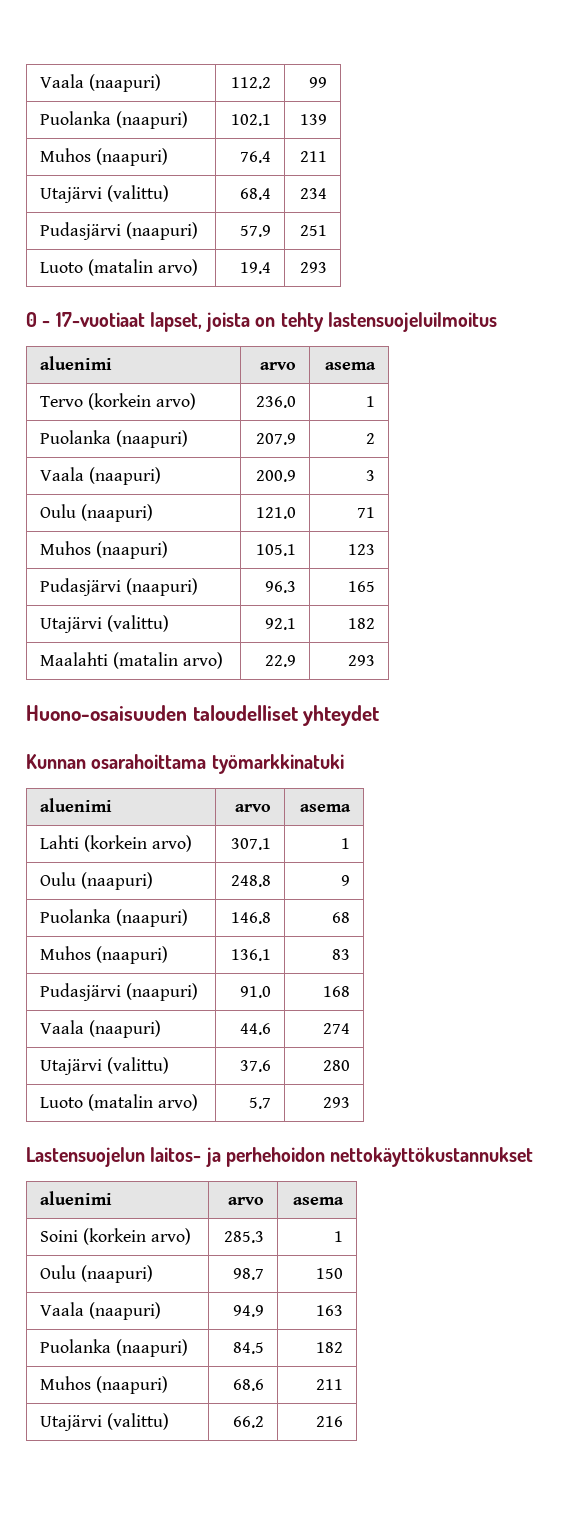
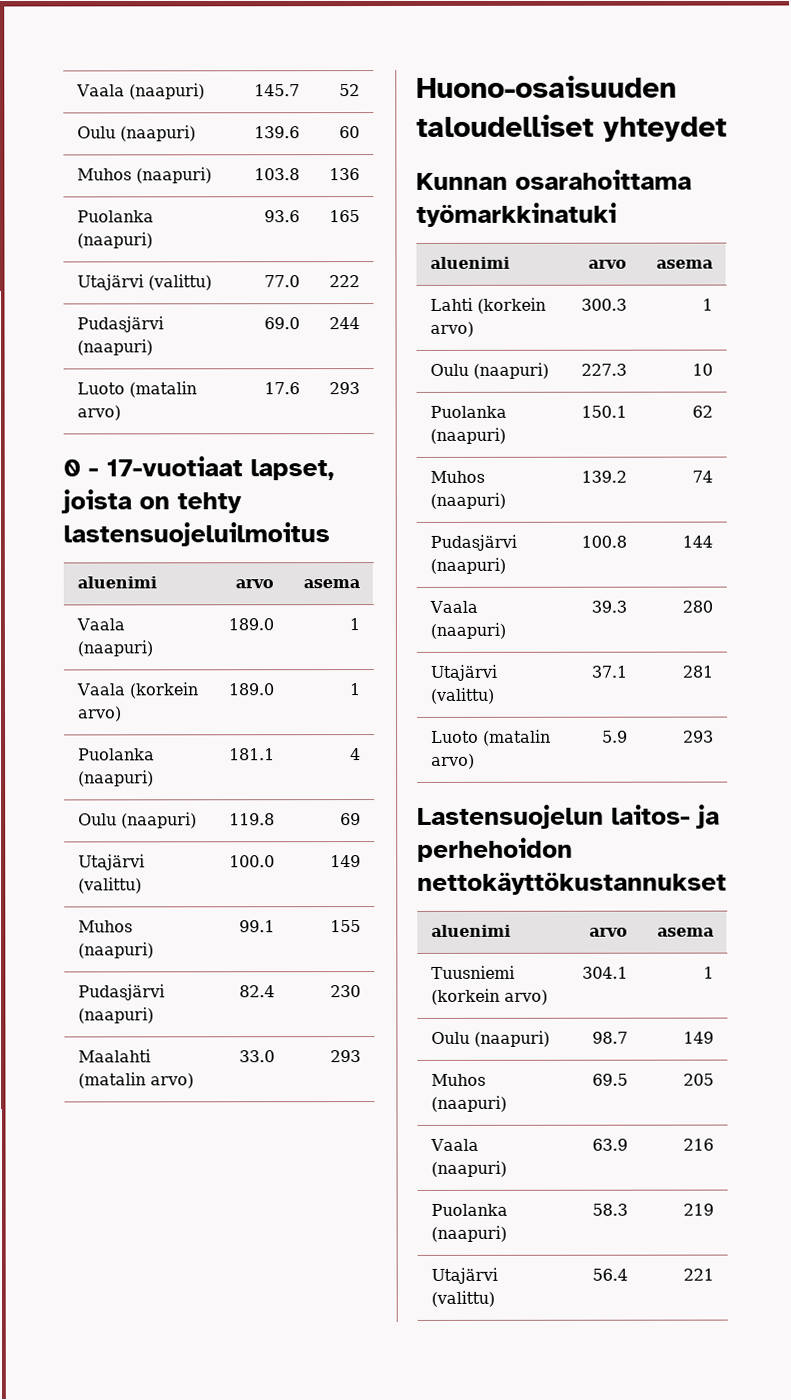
[40,74,161,92] [230,77,271,89] [308,77,327,88] [40,111,188,129] [230,114,271,126] [299,114,327,125] [40,148,168,166] [239,151,271,163] [299,151,327,162] [40,185,169,203] [239,188,271,200] [299,188,327,199] [40,222,198,240] [239,225,271,237] [299,225,327,236] [40,259,198,276] [239,262,271,274] Vaala (naapuri) | 112.2 | 99 // Puolanka (naapuri) | 102.1 | 139 // Muhos (naapuri) | 76.4 | 211 // Utajärvi (valittu) | 68.4 | 234 // Pudasjärvi (naapuri) | 57.9 | 251 // Luoto (matalin arvo) | 19.4 -> [76,83,206,100] [253,84,300,97] [338,84,360,97] [77,125,197,142] [253,126,300,139] [338,126,360,139] [77,167,213,184] [253,168,300,181] [328,168,360,181] [77,210,155,223] [77,232,154,249] [263,210,300,223] [328,210,360,223] [77,274,213,291] [263,275,300,288] [328,275,360,288] [77,316,165,333] [77,339,154,356] [263,317,300,330] [328,317,360,330] [77,381,198,398] [77,405,122,421] [263,382,300,395] Vaala (naapuri) | 145.7 | 52 // Oulu (naapuri) | 139.6 | 60 // Muhos (naapuri) | 103.8 | 136 // Puolanka (naapuri) | 93.6 | 165 // Utajärvi (valittu) | 77.0 | 222 // Pudasjärvi (naapuri) | 69.0 | 244 // Luoto (matalin arvo) | 17.6
[40,393,196,410] [255,396,296,408] Tervo (korkein arvo) | 236.0 -> [76,618,126,631] [77,640,154,657] [227,618,274,631] [348,618,360,631] [76,682,199,699] [78,706,123,722] [227,683,274,696] Vaala (naapuri) | 189.0 | 1 // Vaala (korkein arvo) | 189.0
[255,433,296,445] [365,433,375,444] [40,467,161,485] [255,470,296,482] [365,470,375,481] [40,504,153,522] [255,507,296,519] [356,507,375,518] [40,541,168,559] [255,544,296,556] [347,544,375,555] [40,578,198,596] [264,581,296,593] [347,581,375,592] [40,615,169,633] [264,618,296,630] [347,618,375,629] 207.9 | 2 // Vaala (naapuri) | 200.9 | 3 // Oulu (naapuri) | 121.0 | 71 // Muhos (naapuri) | 105.1 | 123 // Pudasjärvi (naapuri) | 96.3 | 165 // Utajärvi (valittu) | 92.1 | 182 -> [228,748,275,761] [349,748,361,761] [78,812,198,829] [228,813,275,826] [339,813,361,826] [78,854,146,871] [78,877,143,894] [228,855,275,868] [329,855,361,868] [78,920,134,933] [78,942,155,959] [238,920,275,933] [329,920,361,933] [78,984,166,1001] [78,1007,155,1024] [238,985,275,998] [329,985,361,998] 181.1 | 4 // Oulu (naapuri) | 119.8 | 69 // Utajärvi (valittu) | 100.0 | 149 // Muhos (naapuri) | 99.1 | 155 // Pudasjärvi (naapuri) | 82.4 | 230
[264,655,296,667] 22.9 -> [238,1050,275,1063] 33.0
[230,838,271,850] [340,838,350,849] [40,872,153,890] [230,875,271,887] [340,875,350,886] [40,909,188,927] [230,912,271,924] [331,912,350,923] [40,946,168,964] [230,949,271,961] [331,949,350,960] [40,983,198,1001] [239,986,271,998] [322,986,350,997] [40,1020,161,1038] [239,1023,271,1035] [322,1023,350,1034] [40,1057,169,1075] [239,1060,271,1072] [322,1060,350,1071] [40,1094,198,1111] [248,1097,271,1109] 307.1 | 1 // Oulu (naapuri) | 248.8 | 9 // Puolanka (naapuri) | 146.8 | 68 // Muhos (naapuri) | 136.1 | 83 // Pudasjärvi (naapuri) | 91.0 | 168 // Vaala (naapuri) | 44.6 | 274 // Utajärvi (valittu) | 37.6 | 280 // Luoto (matalin arvo) | 5.7 -> [580,298,627,311] [701,298,713,311] [430,362,550,379] [580,363,627,376] [691,363,713,376] [430,405,508,418] [430,427,507,444] [580,405,627,418] [691,405,713,418] [430,470,486,483] [430,492,507,509] [580,470,627,483] [691,470,713,483] [430,534,518,551] [430,557,507,574] [580,535,627,548] [681,535,713,548] [429,600,479,613] [430,622,507,639] [590,600,627,613] [681,600,713,613] [430,664,498,681] [430,687,496,704] [590,665,627,678] [681,665,713,678] [431,729,552,746] [431,753,476,769] [601,730,628,743] 300.3 | 1 // Oulu (naapuri) | 227.3 | 10 // Puolanka (naapuri) | 150.1 | 62 // Muhos (naapuri) | 139.2 | 74 // Pudasjärvi (naapuri) | 100.8 | 144 // Vaala (naapuri) | 39.3 | 280 // Utajärvi (valittu) | 37.1 | 281 // Luoto (matalin arvo) | 5.9
[40,1228,191,1245] [223,1231,264,1243] Soini (korkein arvo) | 285.3 -> [431,965,516,979] [431,988,549,1005] [581,966,628,979] Tuusniemi (korkein arvo) | 304.1
[315,1268,343,1279] [40,1302,161,1320] [232,1305,264,1317] [315,1305,343,1316] [40,1339,188,1357] [232,1342,264,1354] [315,1342,343,1353] [40,1376,168,1394] [232,1379,264,1391] [315,1379,343,1390] [40,1413,169,1431] [232,1416,264,1428] [315,1416,343,1427] 150 // Vaala (naapuri) | 94.9 | 163 // Puolanka (naapuri) | 84.5 | 182 // Muhos (naapuri) | 68.6 | 211 // Utajärvi (valittu) | 66.2 | 216 -> [682,1031,714,1044] [431,1073,487,1086] [431,1095,508,1112] [591,1073,628,1086] [682,1073,714,1086] [430,1138,480,1151] [431,1160,508,1177] [591,1138,628,1151] [682,1138,714,1151] [431,1203,509,1216] [431,1225,508,1242] [591,1203,628,1216] [682,1203,714,1216] [431,1267,499,1284] [431,1290,496,1307] [591,1268,628,1281] [682,1268,714,1281] 149 // Muhos (naapuri) | 69.5 | 205 // Vaala (naapuri) | 63.9 | 216 // Puolanka (naapuri) | 58.3 | 219 // Utajärvi (valittu) | 56.4 | 221

